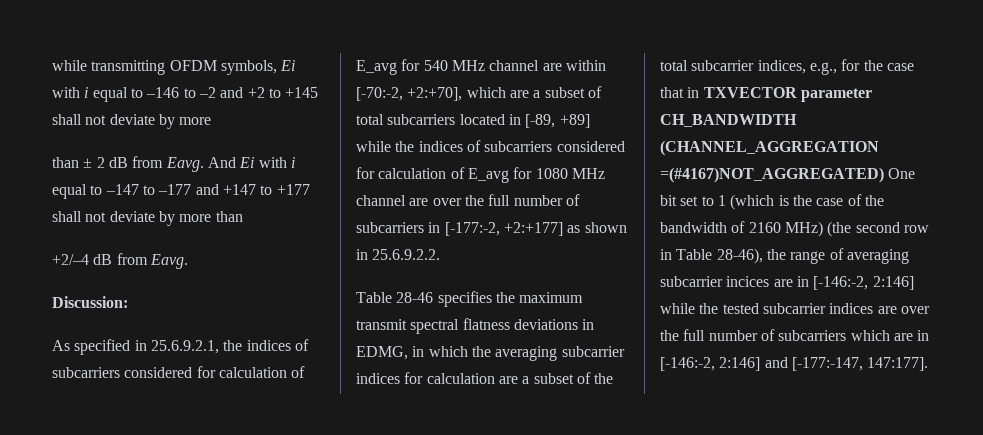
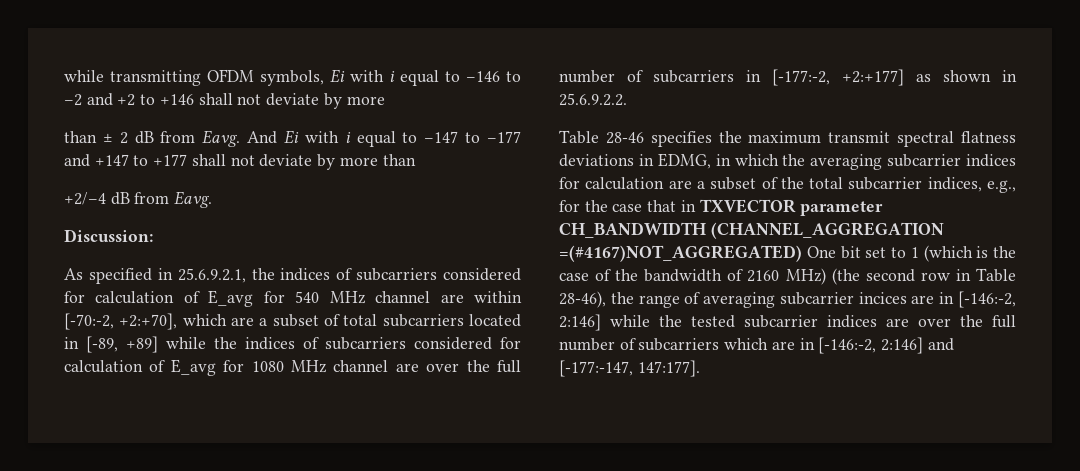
[285,87,319,98] +145 -> [159,94,194,105] +146

